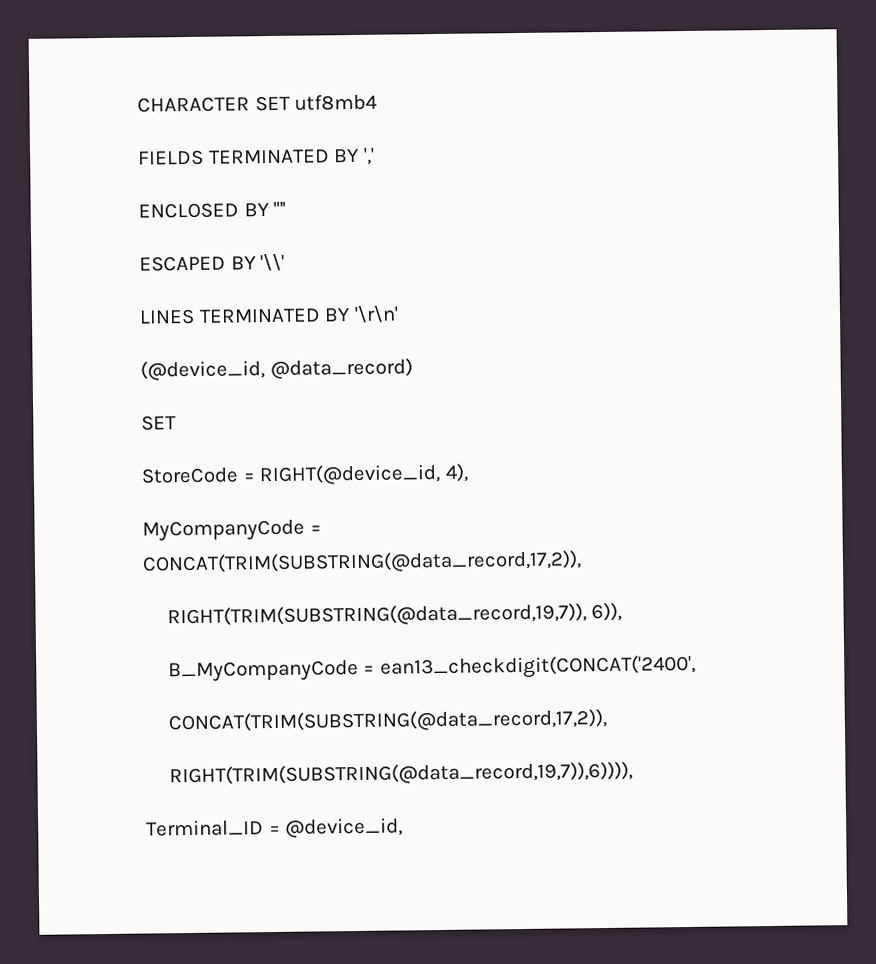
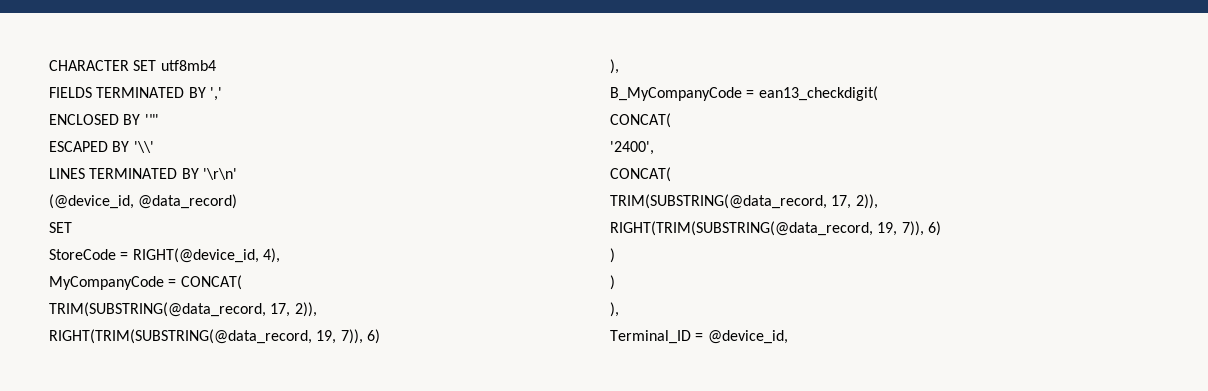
[142,550,582,575] [166,602,623,628] [167,654,696,683] [167,708,607,734] [168,761,633,787] CONCAT(TRIM(SUBSTRING(@data_record,17,2)), // RIGHT(TRIM(SUBSTRING(@data_record,19,7)), 6)), // B_MyCompanyCode = ean13_checkdigit(CONCAT('2400', // CONCAT(TRIM(SUBSTRING(@data_record,17,2)), // RIGHT(TRIM(SUBSTRING(@data_record,19,7)),6)))), -> [180,275,242,290] [49,302,317,317] [49,329,380,344] [610,59,619,74] [610,86,878,101] [610,113,671,128] [610,141,654,155] [610,167,671,182] [610,194,878,209] [610,221,941,236] [610,248,615,263] [610,275,615,290] [610,302,619,317] CONCAT( // TRIM(SUBSTRING(@data_record, 17, 2)), // RIGHT(TRIM(SUBSTRING(@data_record, 19, 7)), 6) // ), // B_MyCompanyCode = ean13_checkdigit( // CONCAT( // '2400', // CONCAT( // TRIM(SUBSTRING(@data_record, 17, 2)), // RIGHT(TRIM(SUBSTRING(@data_record, 19, 7)), 6) // ) // ) // ),

